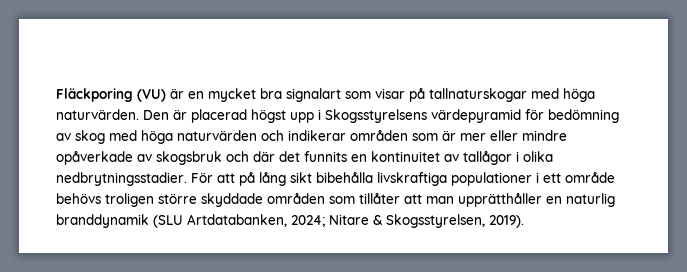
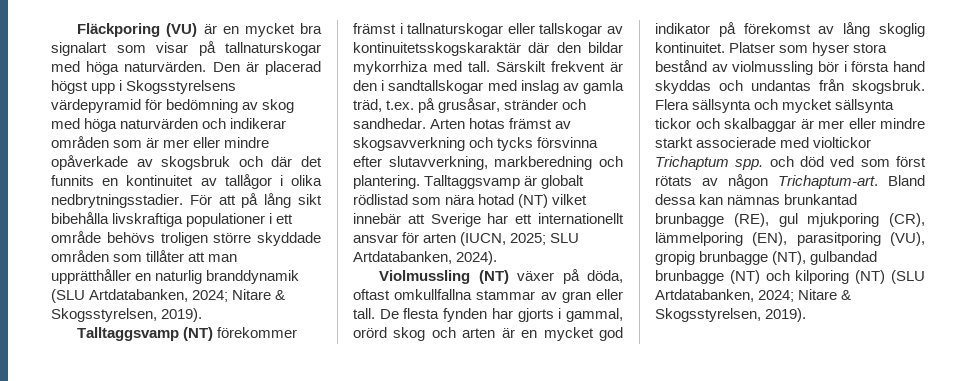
(524, 221) none -> [77,327,298,341] [353,23,623,37] [353,42,623,56] [353,61,623,75] [353,80,624,94] [353,98,587,113] [353,118,572,129] [353,137,599,151] [353,156,623,170] [353,175,585,189] [353,194,588,208] [353,213,624,227] [353,232,580,246] [353,251,498,265] [379,269,623,284] [353,289,623,303] [353,308,623,322] [353,327,623,341] [655,22,925,37] [655,42,888,56] [655,60,925,75] [655,79,925,94] [655,99,895,113] [655,118,925,132] [655,137,872,148] [655,156,926,170] [655,174,925,189] [655,194,858,205] [655,213,925,227] [655,232,925,246] [655,251,878,265] [655,270,925,284] [655,289,852,302] [655,308,807,322] // Talltaggsvamp (NT) förekommer främst i tallnaturskogar eller tallskogar av kontinuitetsskogskaraktär där den bildar mykorrhiza med tall. Särskilt frekvent är den i sandtallskogar med inslag av gamla träd, t.ex. på grusåsar, stränder och sandhedar. Arten hotas främst av skogsavverkning och tycks försvinna efter slutavverkning, markberedning och plantering. Talltaggsvamp är globalt rödlistad som nära hotad (NT) vilket innebär att Sverige har ett internationellt ansvar för arten (IUCN, 2025; SLU Artdatabanken, 2024). // Violmussling (NT) växer på döda, oftast omkullfallna stammar av gran eller tall. De flesta fynden har gjorts i gammal, orörd skog och arten är en mycket god indikator på förekomst av lång skoglig kontinuitet. Platser som hyser stora bestånd av violmussling bör i första hand skyddas och undantas från skogsbruk. Flera sällsynta och mycket sällsynta tickor och skalbaggar är mer eller mindre starkt associerade med violtickor Trichaptum spp. och död ved som först rötats av någon Trichaptum-art. Bland dessa kan nämnas brunkantad brunbagge (RE), gul mjukporing (CR), lämmelporing (EN), parasitporing (VU), gropig brunbagge (NT), gulbandad brunbagge (NT) och kilporing (NT) (SLU Artdatabanken, 2024; Nitare & Skogsstyrelsen, 2019).

